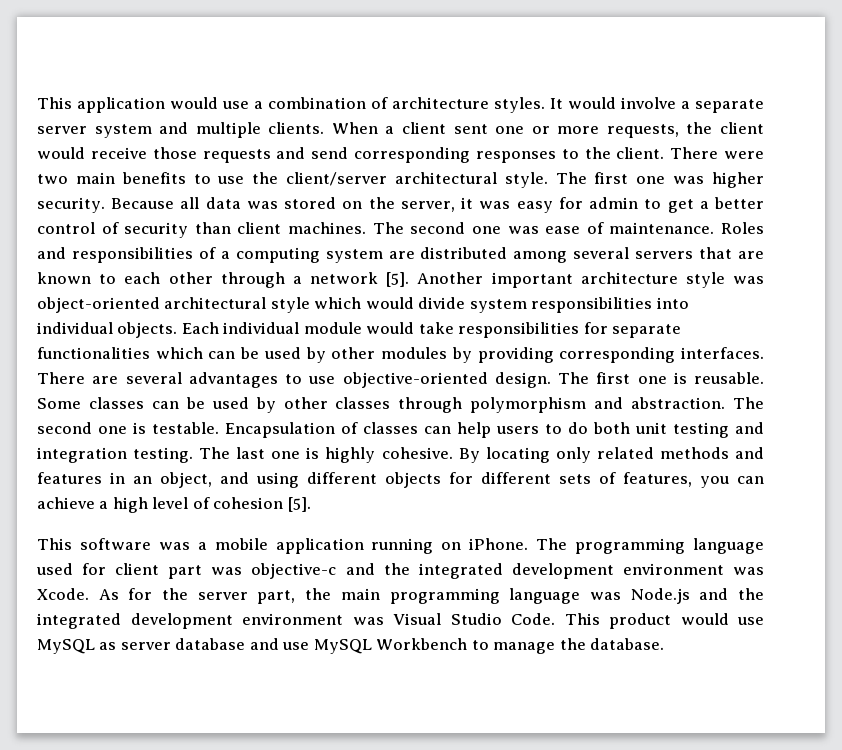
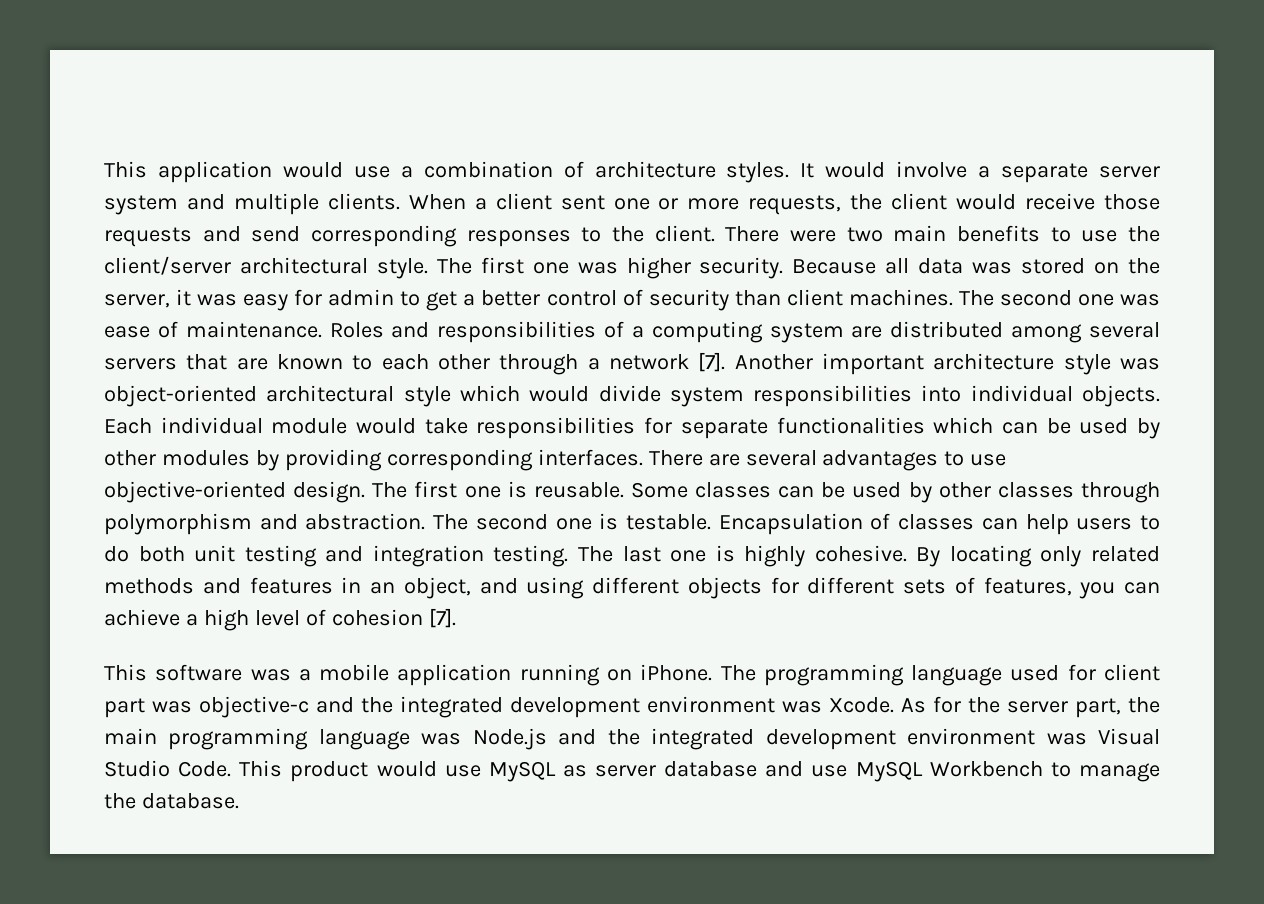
[386,272,410,287] [5]. -> [698,352,726,372] [7].
[287,497,311,512] [5]. -> [428,608,456,628] [7].

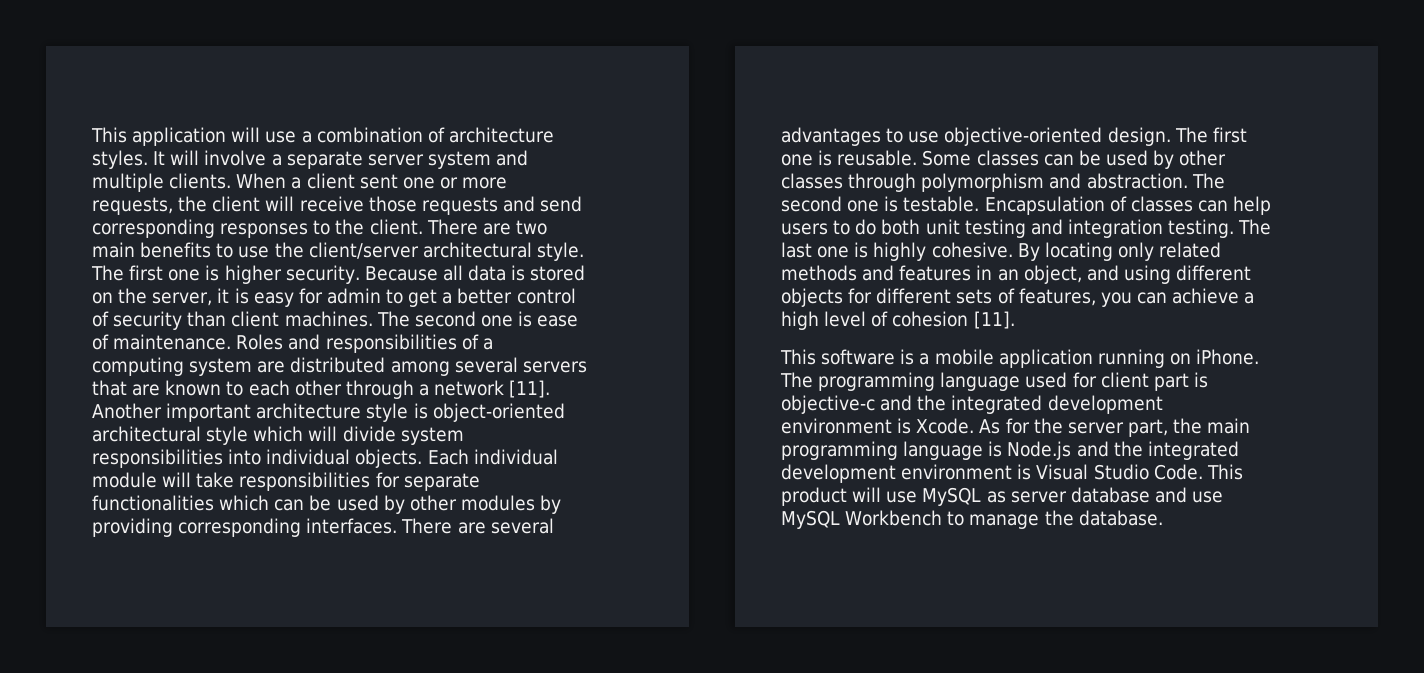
[282,162,343,178] would -> [231,127,261,142] will
[825,162,886,178] would -> [170,150,200,165] will
[956,194,1017,210] would -> [265,196,295,211] will
[789,230,836,242] were -> [482,223,511,235] are
[577,262,618,274] was -> [205,265,220,281] is
[972,262,1013,274] was -> [511,265,526,281] is
[197,294,238,306] was -> [234,288,249,304] is
[1120,294,1161,306] was -> [518,311,533,327] is
[698,352,726,372] [7]. -> [509,380,551,398] [11].
[1120,358,1161,370] was -> [413,403,428,419] is
[529,386,590,402] would -> [308,426,338,441] will
[356,418,417,434] would -> [162,472,192,487] will
[428,608,456,628] [7]. -> [973,311,1015,329] [11].
[250,669,291,681] was -> [900,349,915,365] is
[152,701,192,713] was -> [1193,372,1208,388] is
[782,701,822,713] was -> [897,418,912,434] is
[421,733,462,745] was -> [988,441,1003,457] is
[1046,733,1087,745] was -> [1017,464,1032,480] is
[376,761,437,777] would -> [852,487,882,502] will

